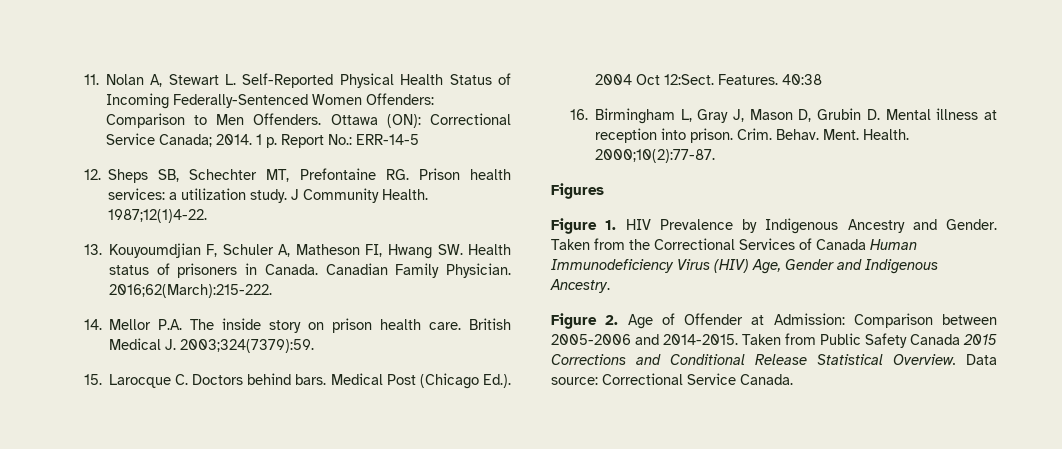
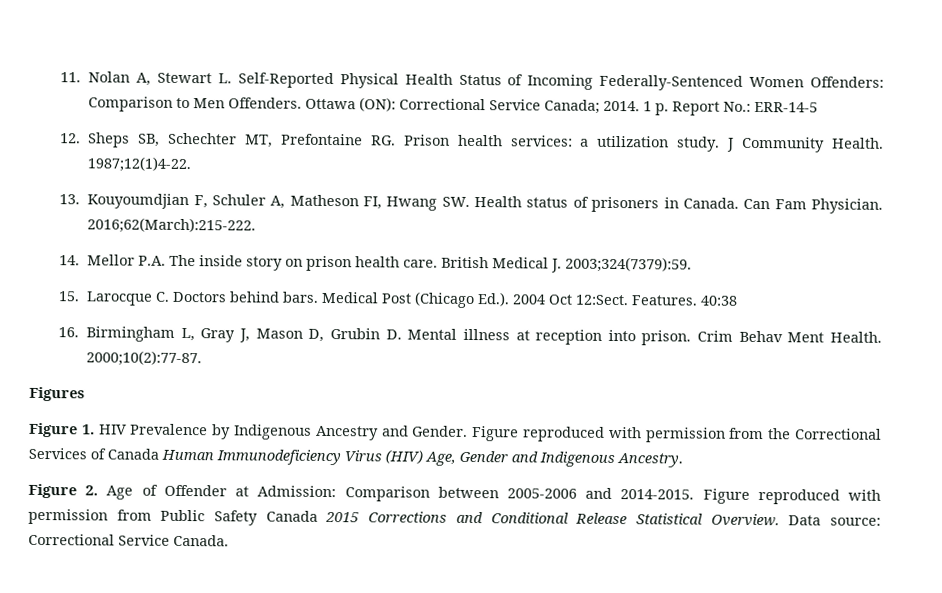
[325,263,440,278] Canadian Family -> [743,198,807,210] Can Fam
[736,128,859,140] Crim. Behav. Ment. -> [697,330,825,343] Crim Behav Ment
[551,239,590,250] Taken -> [471,426,726,443] Figure reproduced with permission
[742,334,781,345] Taken -> [702,488,881,505] [28,508,108,525] Figure reproduced with permission

